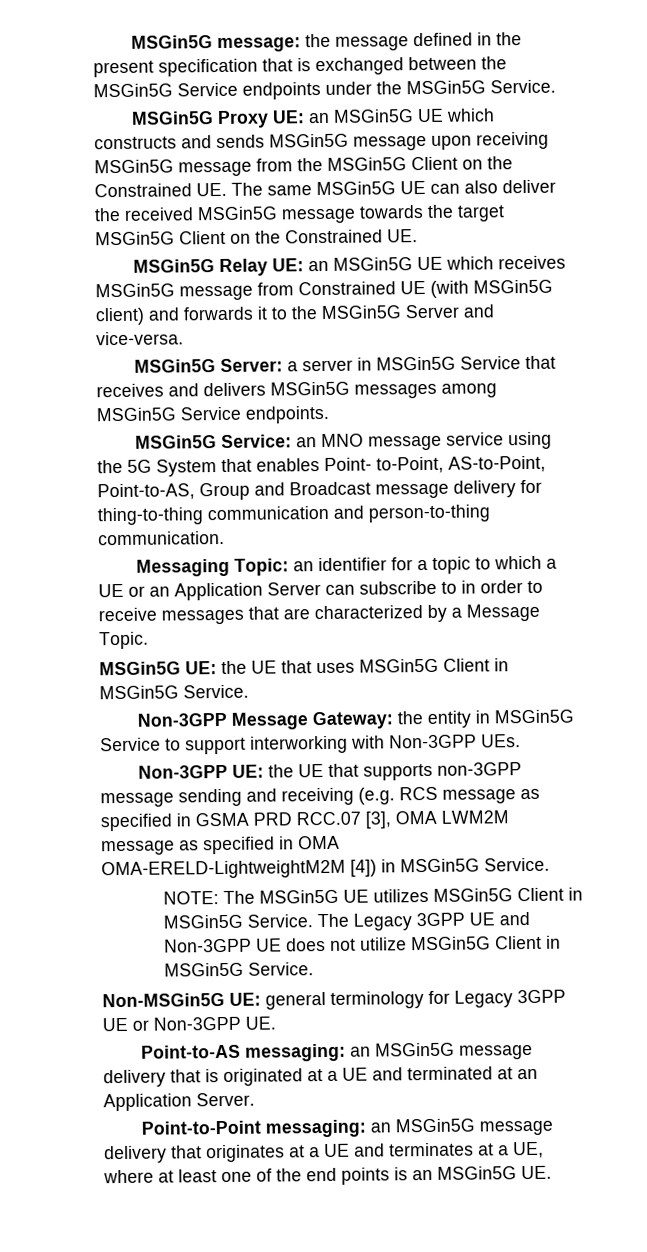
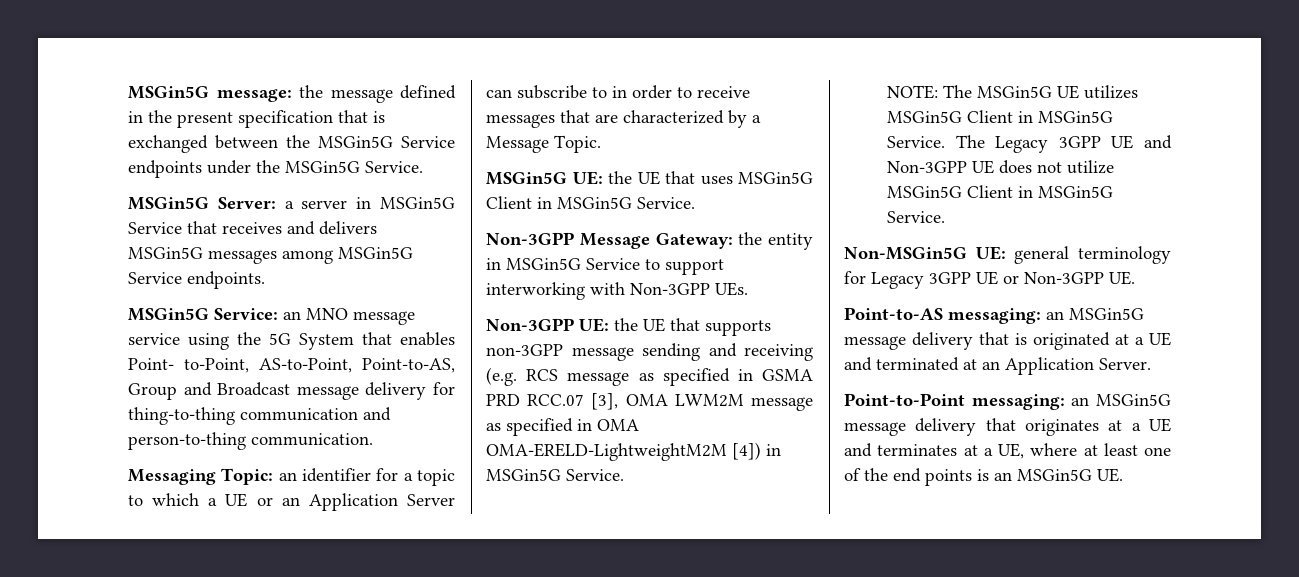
[130,108,495,129] [94,131,549,151] [94,156,513,177] [94,179,556,198] [94,204,505,224] [95,229,418,246] [132,255,566,277] [95,279,553,301] [95,304,494,326] [96,331,184,346] // MSGin5G Proxy UE: an MSGin5G UE which constructs and sends MSGin5G message upon receiving MSGin5G message from the MSGin5G Client on the Constrained UE. The same MSGin5G UE can also deliver the received MSGin5G message towards the target MSGin5G Client on the Constrained UE. // MSGin5G Relay UE: an MSGin5G UE which receives MSGin5G message from Constrained UE (with MSGin5G client) and forwards it to the MSGin5G Server and vice-versa. -> (423, 167) none

